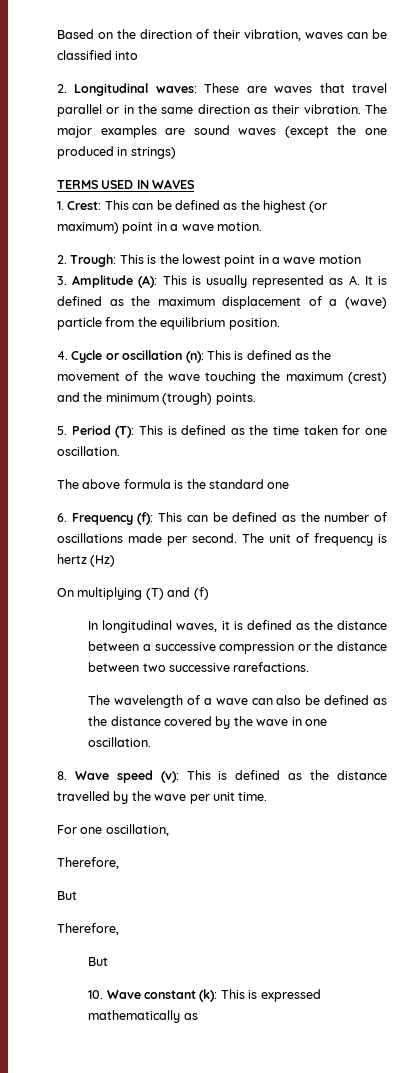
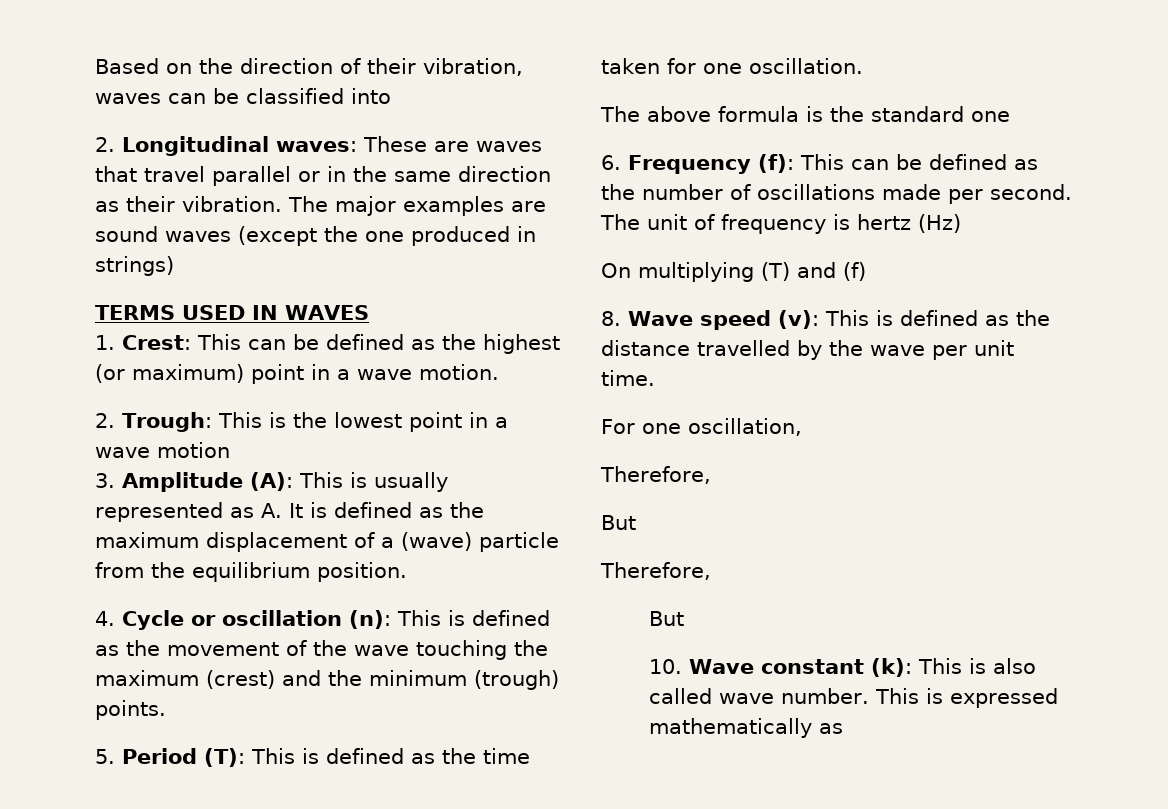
[88,620,387,633] [88,641,387,654] [88,662,310,672] [88,695,387,708] [88,716,327,729] [88,737,152,747] // In longitudinal waves, it is defined as the distance between a successive compression or the distance between two successive rarefactions. // The wavelength of a wave can also be defined as the distance covered by the wave in one oscillation. -> (866, 271) none
(258, 994) none -> [992,658,1036,674] [648,688,943,704] also called wave number. This is

